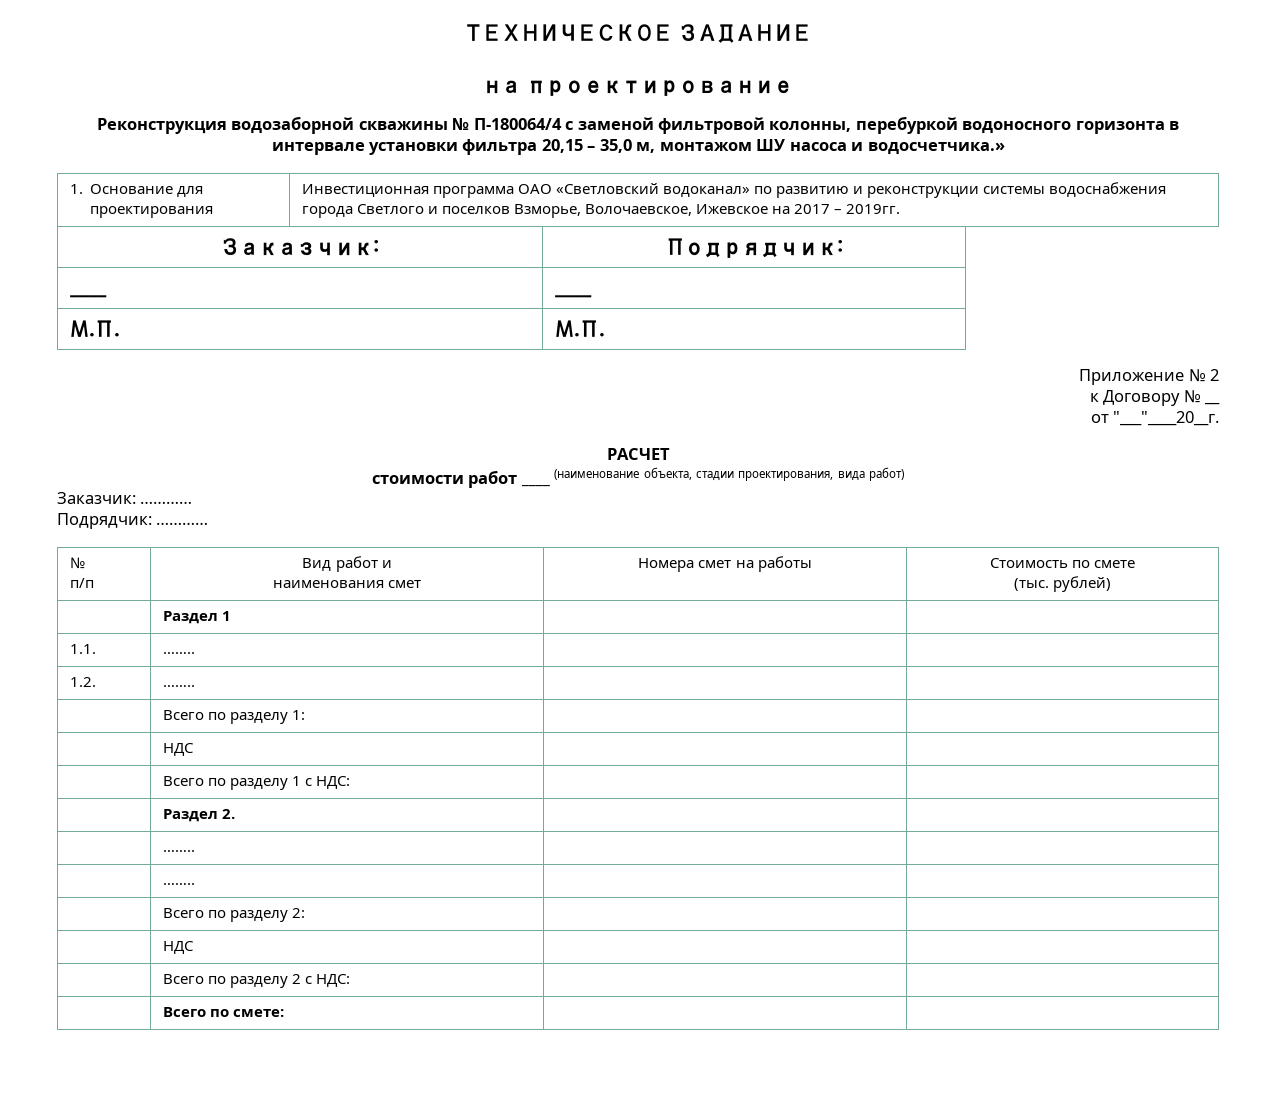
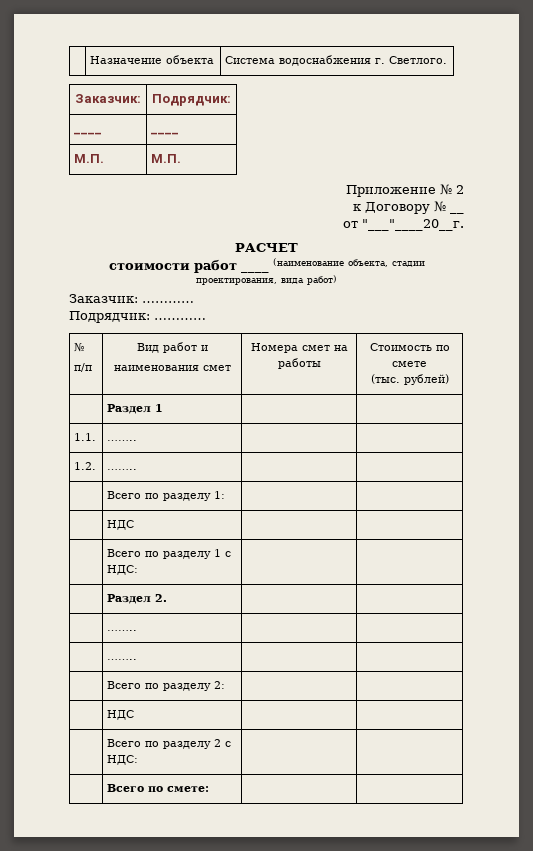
[464,24,812,43] [483,80,793,96] [96,116,1180,134] [271,139,1005,155] [69,184,204,197] [90,206,214,218] [301,182,1167,198] [301,204,901,218] ТЕХНИЧЕСКОЕ ЗАДАНИЕ // на проектирование // Реконструкция водозаборной скважины № П-180064/4 с заменой фильтровой колонны, перебуркой водоносного горизонта в интервале установки фильтра 20,15 – 35,0 м, монтажом ШУ насоса и водосчетчика.» // 1. Основание для проектирования | Инвестиционная программа ОАО «Светловский водоканал» по развитию и реконструкции системы водоснабжения города Светлого и поселков Взморье, Волочаевское, Ижевское на 2017 – 2019гг. -> [90,55,215,64] [225,55,448,66] | Назначение объекта | Система водоснабжения г. Светлого.

